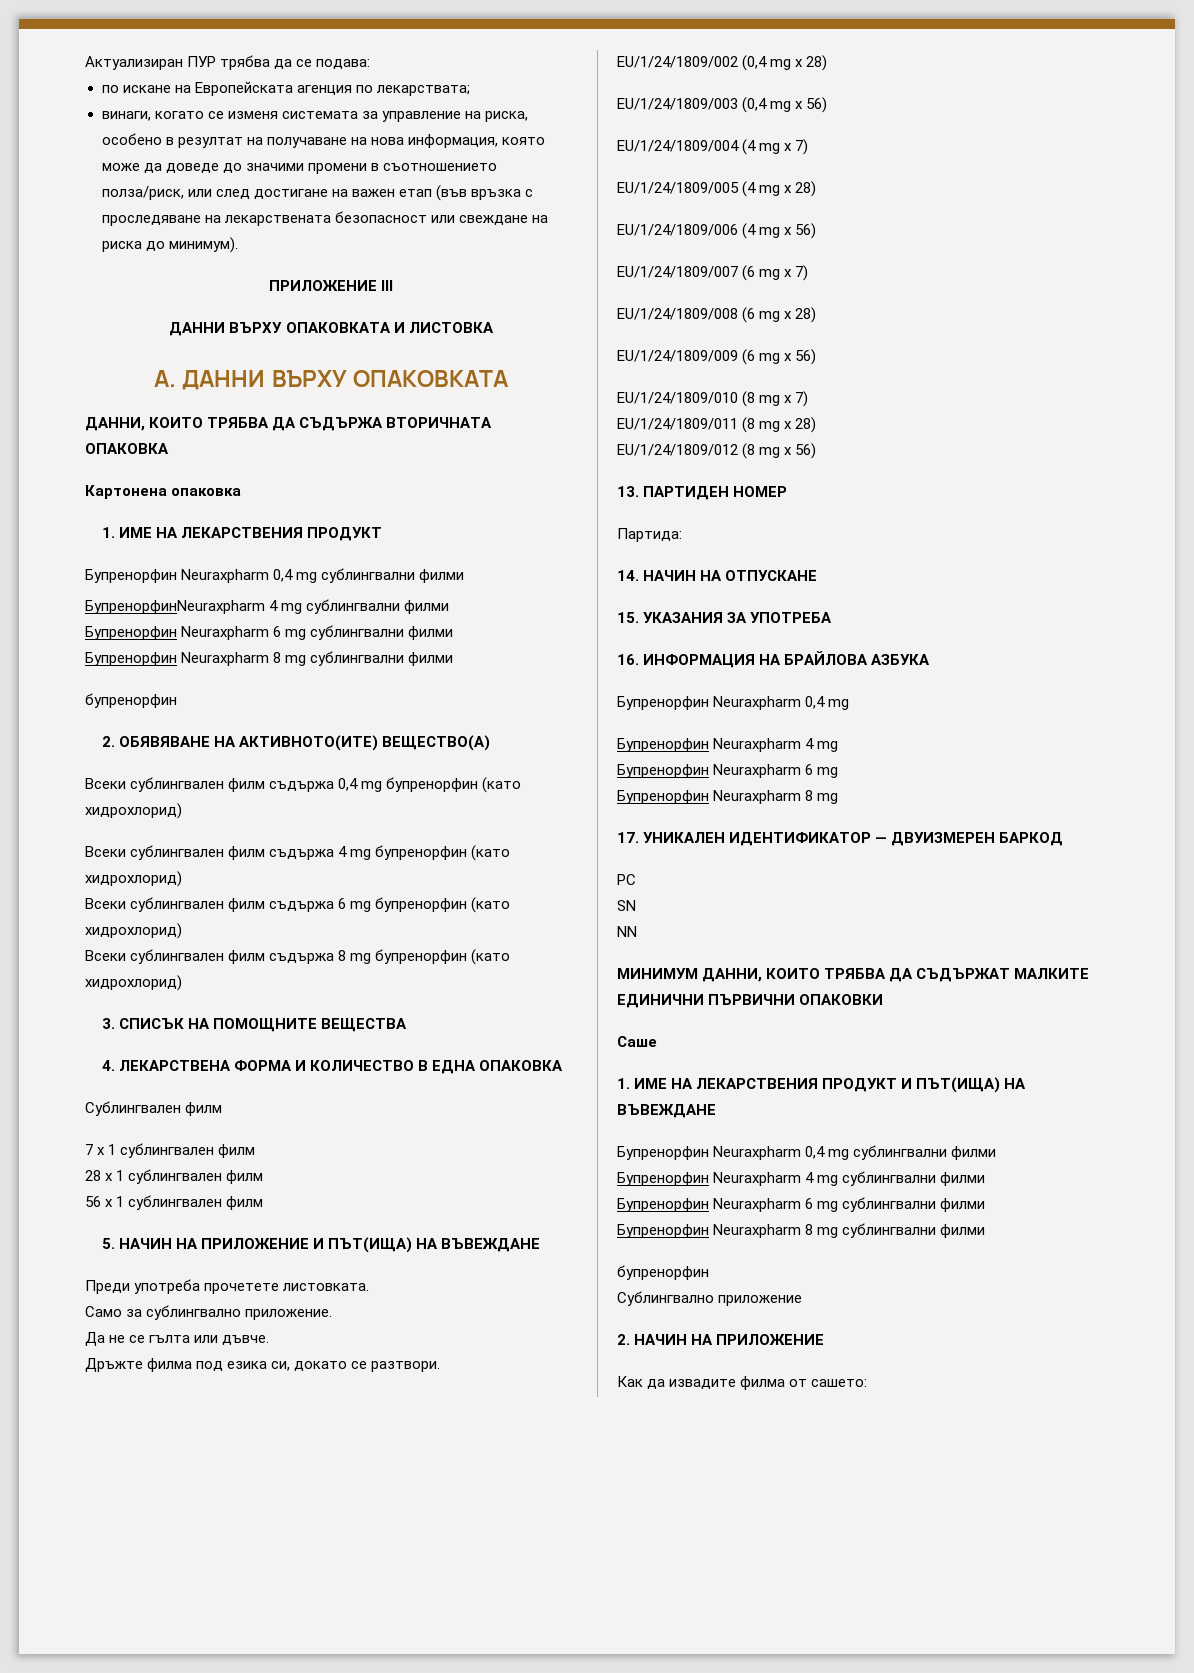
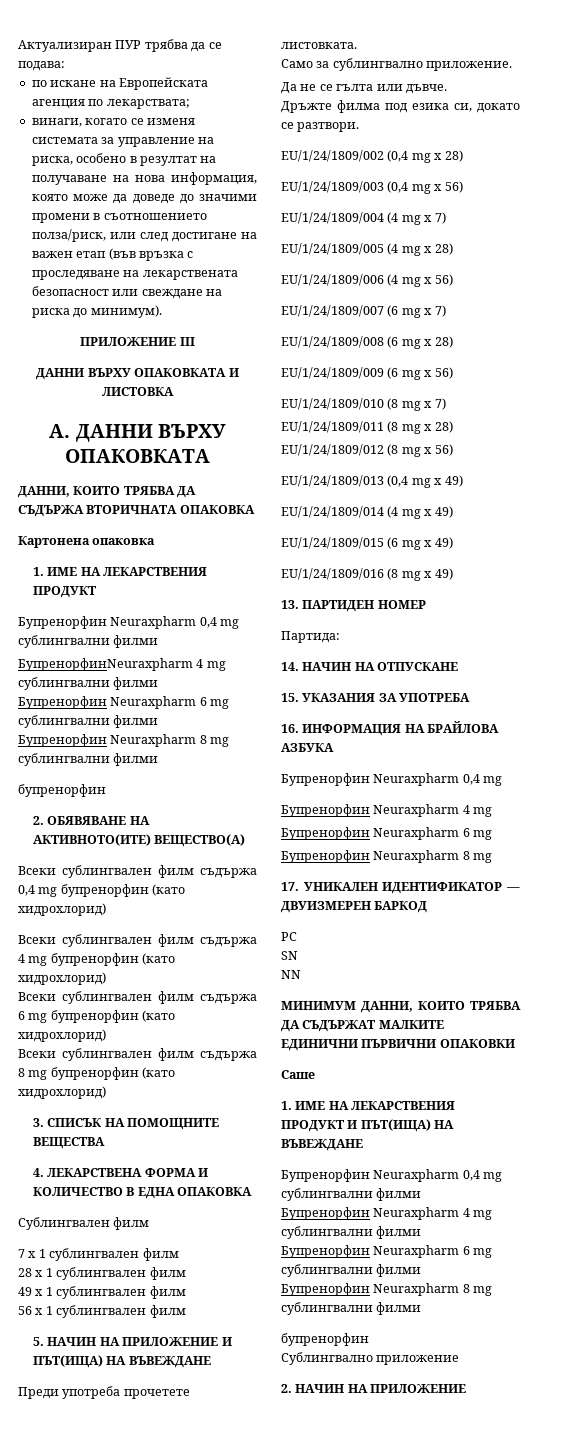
(264, 1177) none -> [18,1286,186,1299] // 49 x 1 сублингвален филм
(817, 451) none -> [281,475,463,488] [281,506,453,519] [281,537,453,550] [281,568,453,581] // EU/1/24/1809/013 (0,4 mg x 49) // EU/1/24/1809/014 (4 mg x 49) // EU/1/24/1809/015 (6 mg x 49) // EU/1/24/1809/016 (8 mg x 49)
[617,1376,868,1390] // Как да извадите филма от сашето: -> (467, 1388) none

